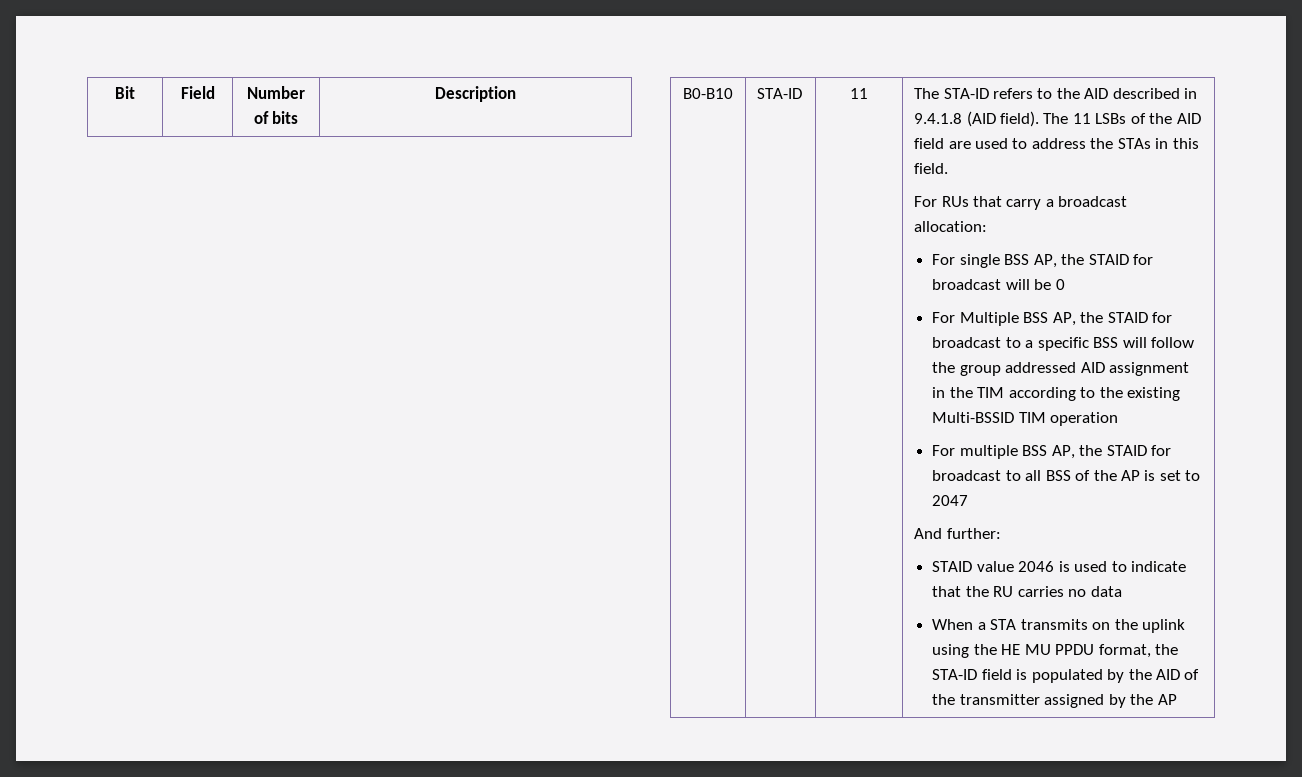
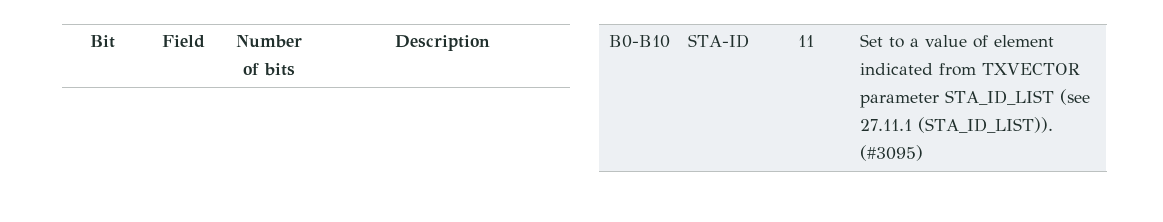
[914,88,1198,99] [914,111,1201,127] [914,138,1199,149] [914,163,949,174] [914,196,1128,210] [914,221,988,232] [932,254,1153,268] [932,279,1065,290] [932,312,1172,326] [932,337,1194,351] [932,362,1190,376] [932,387,1180,401] [932,412,1119,426] [932,445,1171,459] [932,470,1201,481] [932,495,969,506] [914,528,1001,539] [932,561,1186,572] [932,586,1122,597] [932,619,1185,633] [932,644,1178,658] [932,669,1200,683] [932,694,1177,708] The STA-ID refers to the AID described in 9.4.1.8 (AID field). The 11 LSBs of the AID field are used to address the STAs in this field. // For RUs that carry a broadcast allocation: // For single BSS AP, the STAID for broadcast will be 0 // For Multiple BSS AP, the STAID for broadcast to a specific BSS will follow the group addressed AID assignment in the TIM according to the existing Multi-BSSID TIM operation // For multiple BSS AP, the STAID for broadcast to all BSS of the AP is set to 2047 // And further: // STAID value 2046 is used to indicate that the RU carries no data // When a STA transmits on the uplink using the HE MU PPDU format, the STA-ID field is populated by the AID of the transmitter assigned by the AP -> [860,34,1055,48] [860,63,1081,76] [860,89,1091,108] [860,117,1054,133] [860,145,924,161] Set to a value of element indicated from TXVECTOR parameter STA_ID_LIST (see 27.11.1 (STA_ID_LIST)). (#3095)

